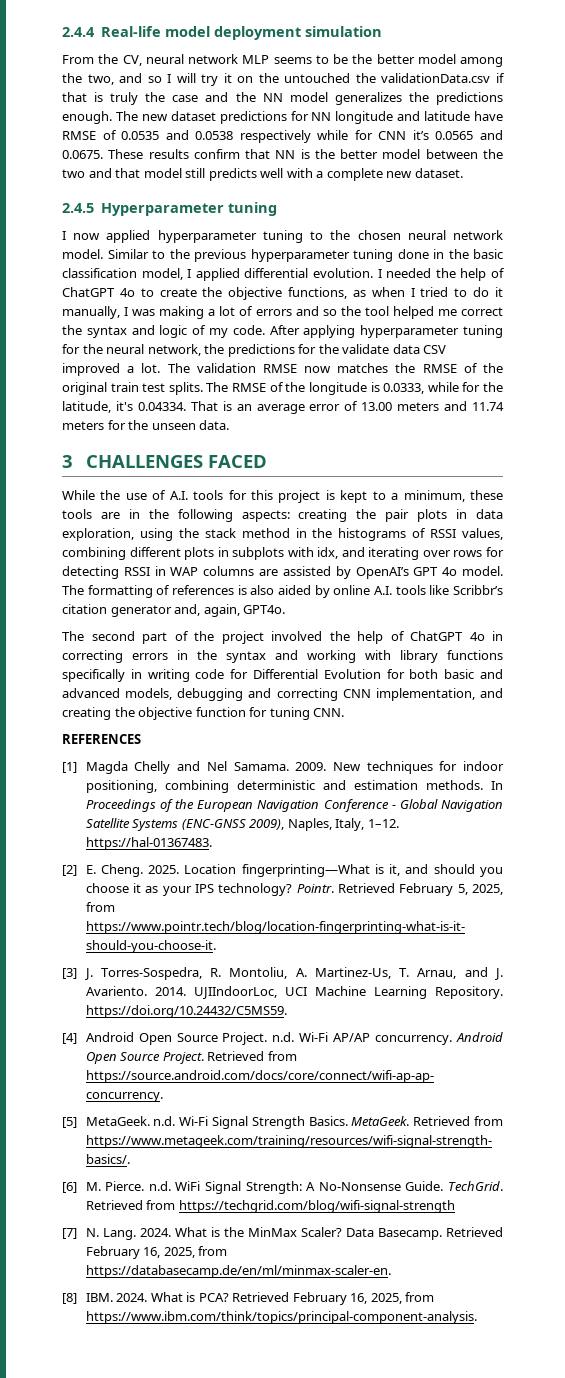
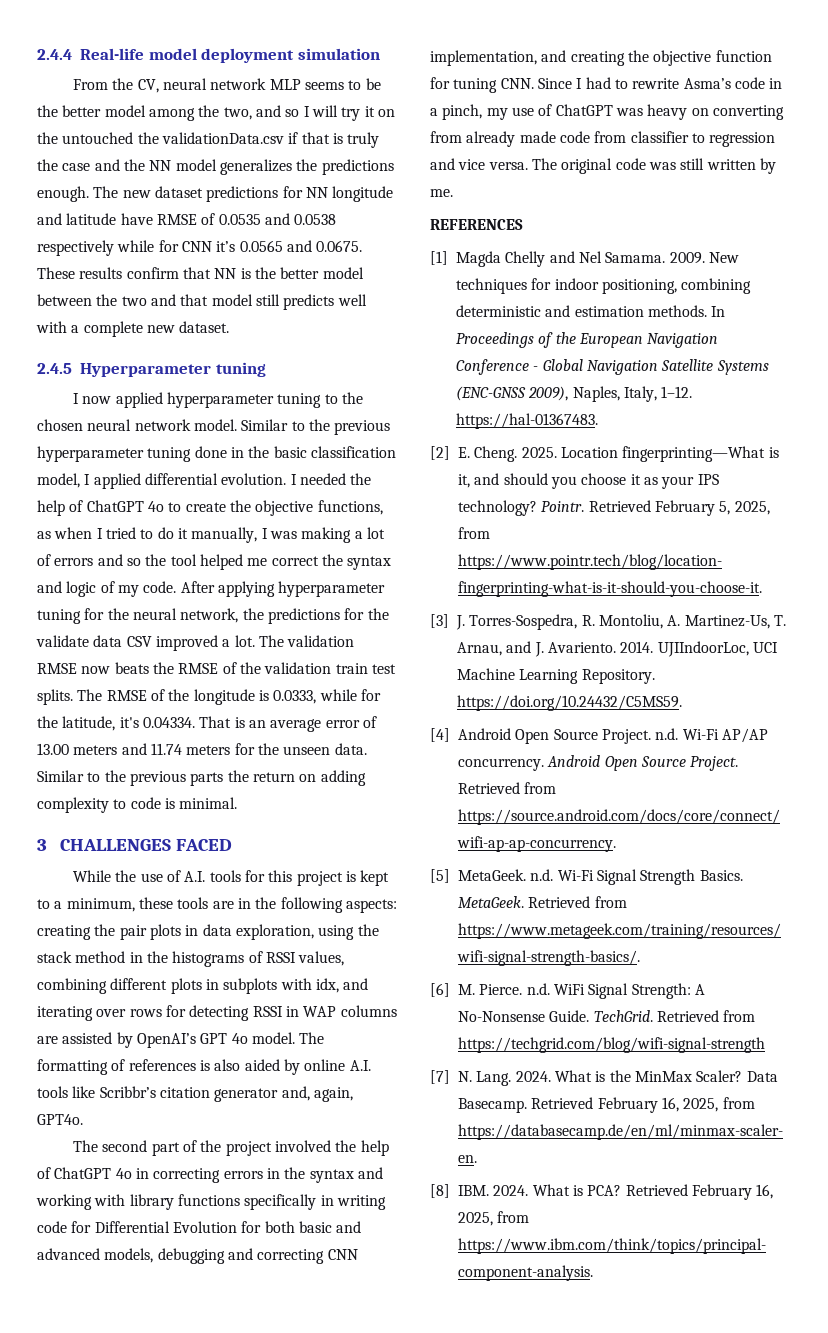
[337,363,389,373] matches -> [114,662,149,674] beats
[62,382,107,395] original -> [264,662,332,674] validation
(230, 425) none -> [37,770,366,786] [37,797,238,813] Similar to the previous parts the return on adding complexity to code is minimal.
(345, 712) none -> [537,77,783,89] [430,104,784,120] [430,131,776,147] [430,158,776,174] [430,189,453,197] Since I had to rewrite Asma’s code in a pinch, my use of ChatGPT was heavy on converting from already made code from classifier to regression and vice versa. The original code was still written by me.

